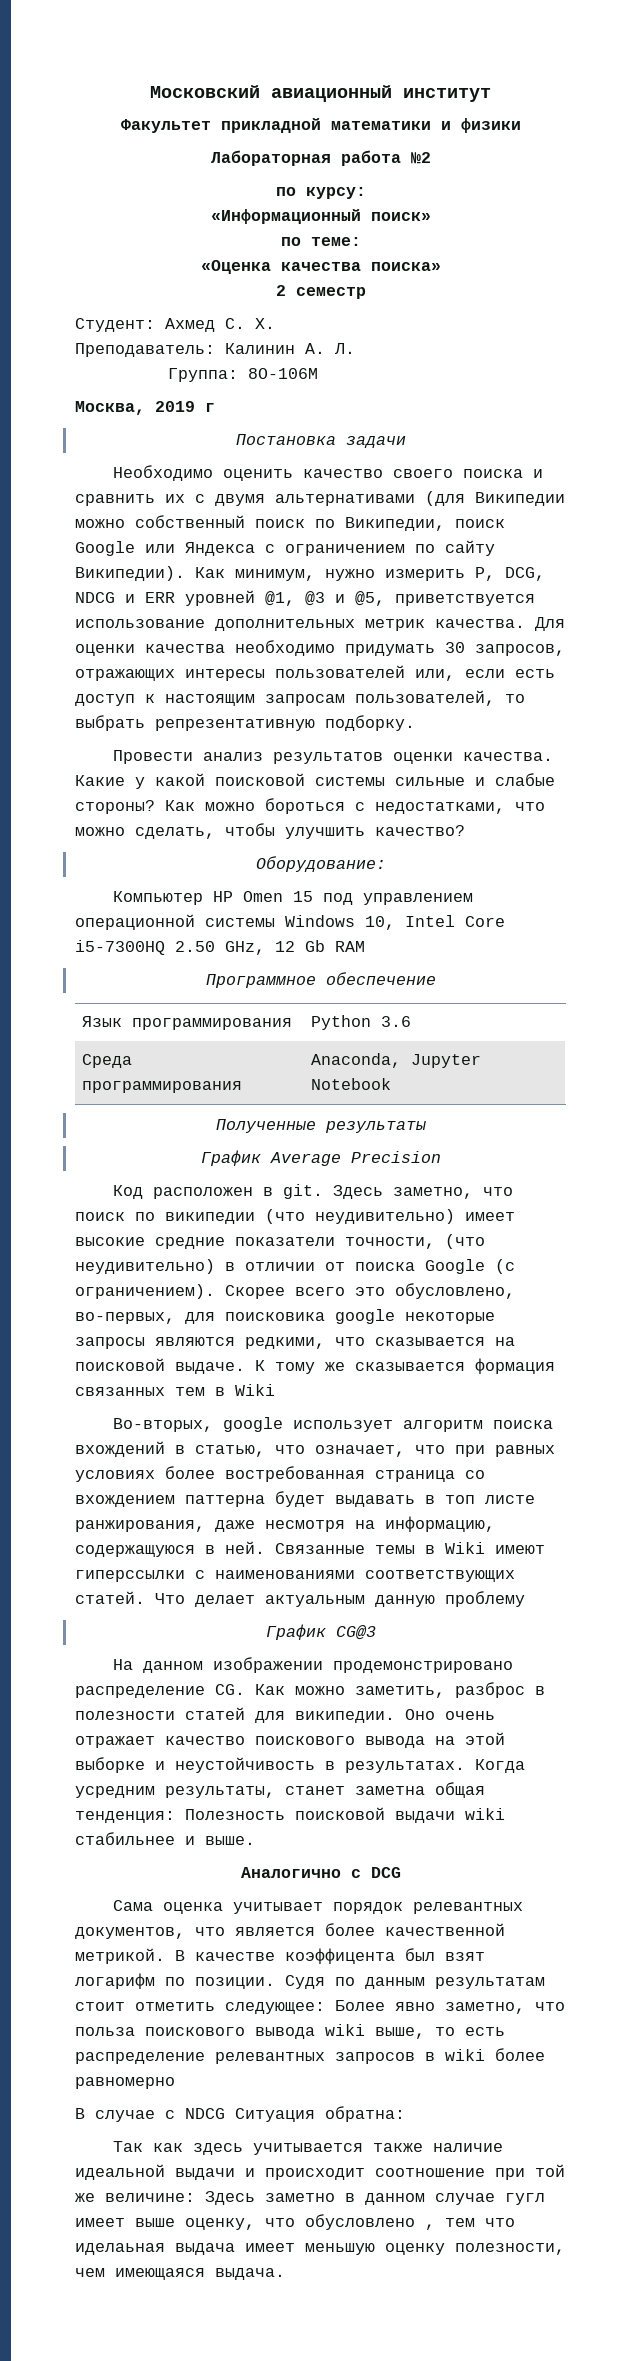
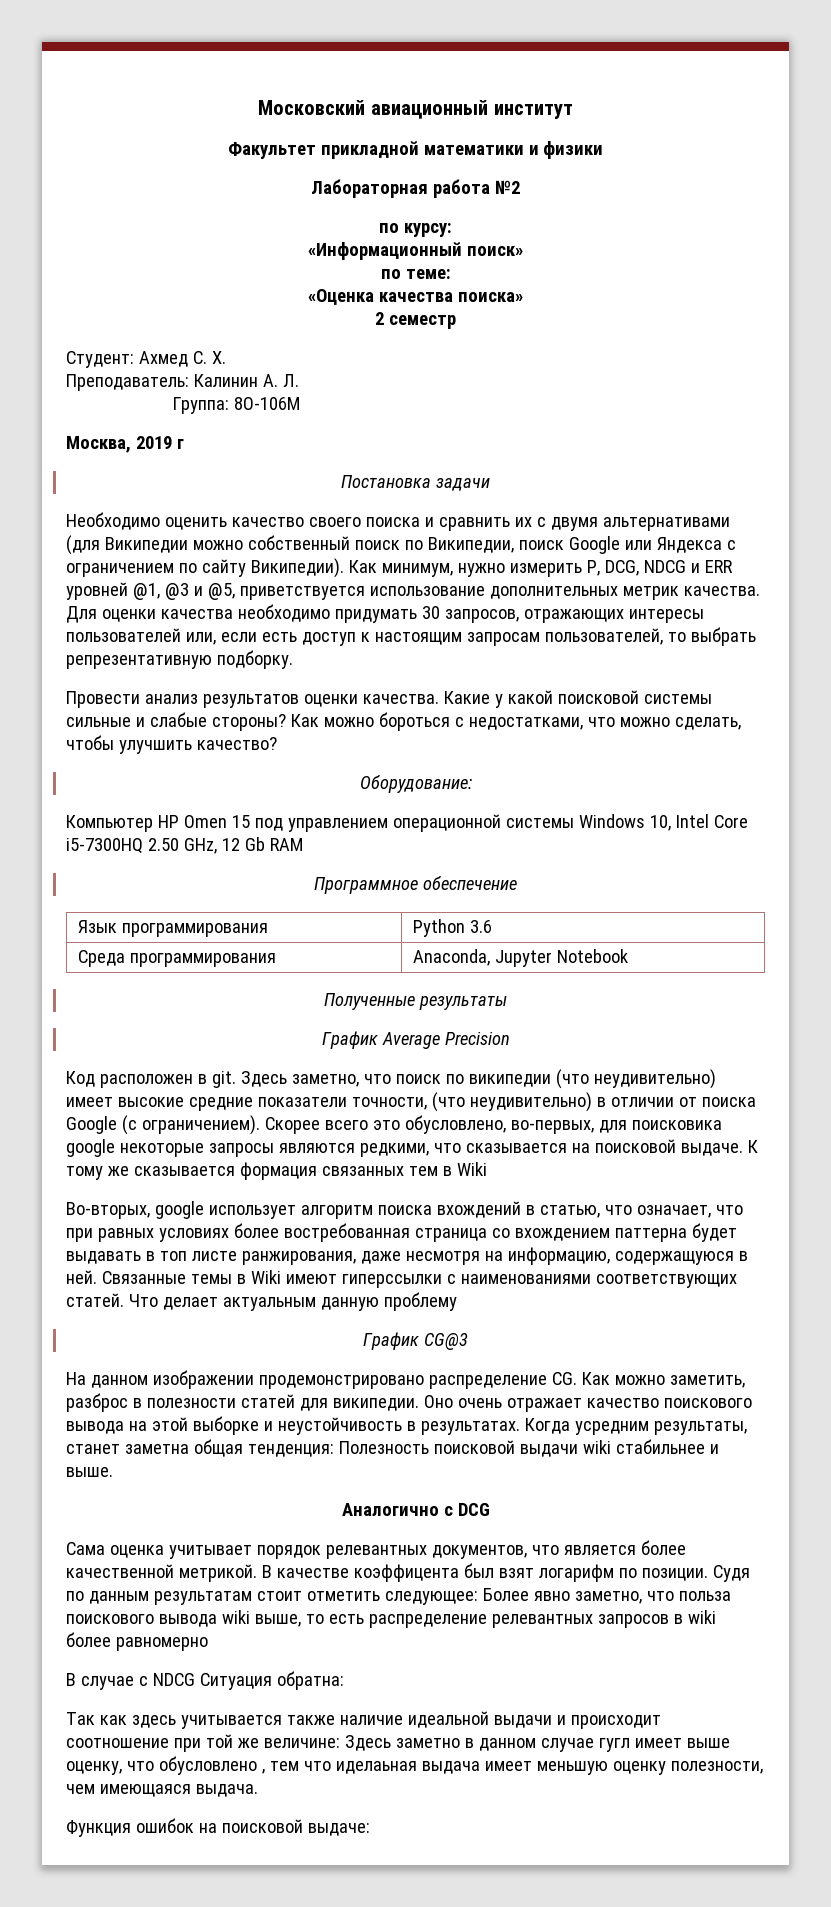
(285, 2274) none -> [66,1818,370,1837] // Функция ошибок на поисковой выдаче:

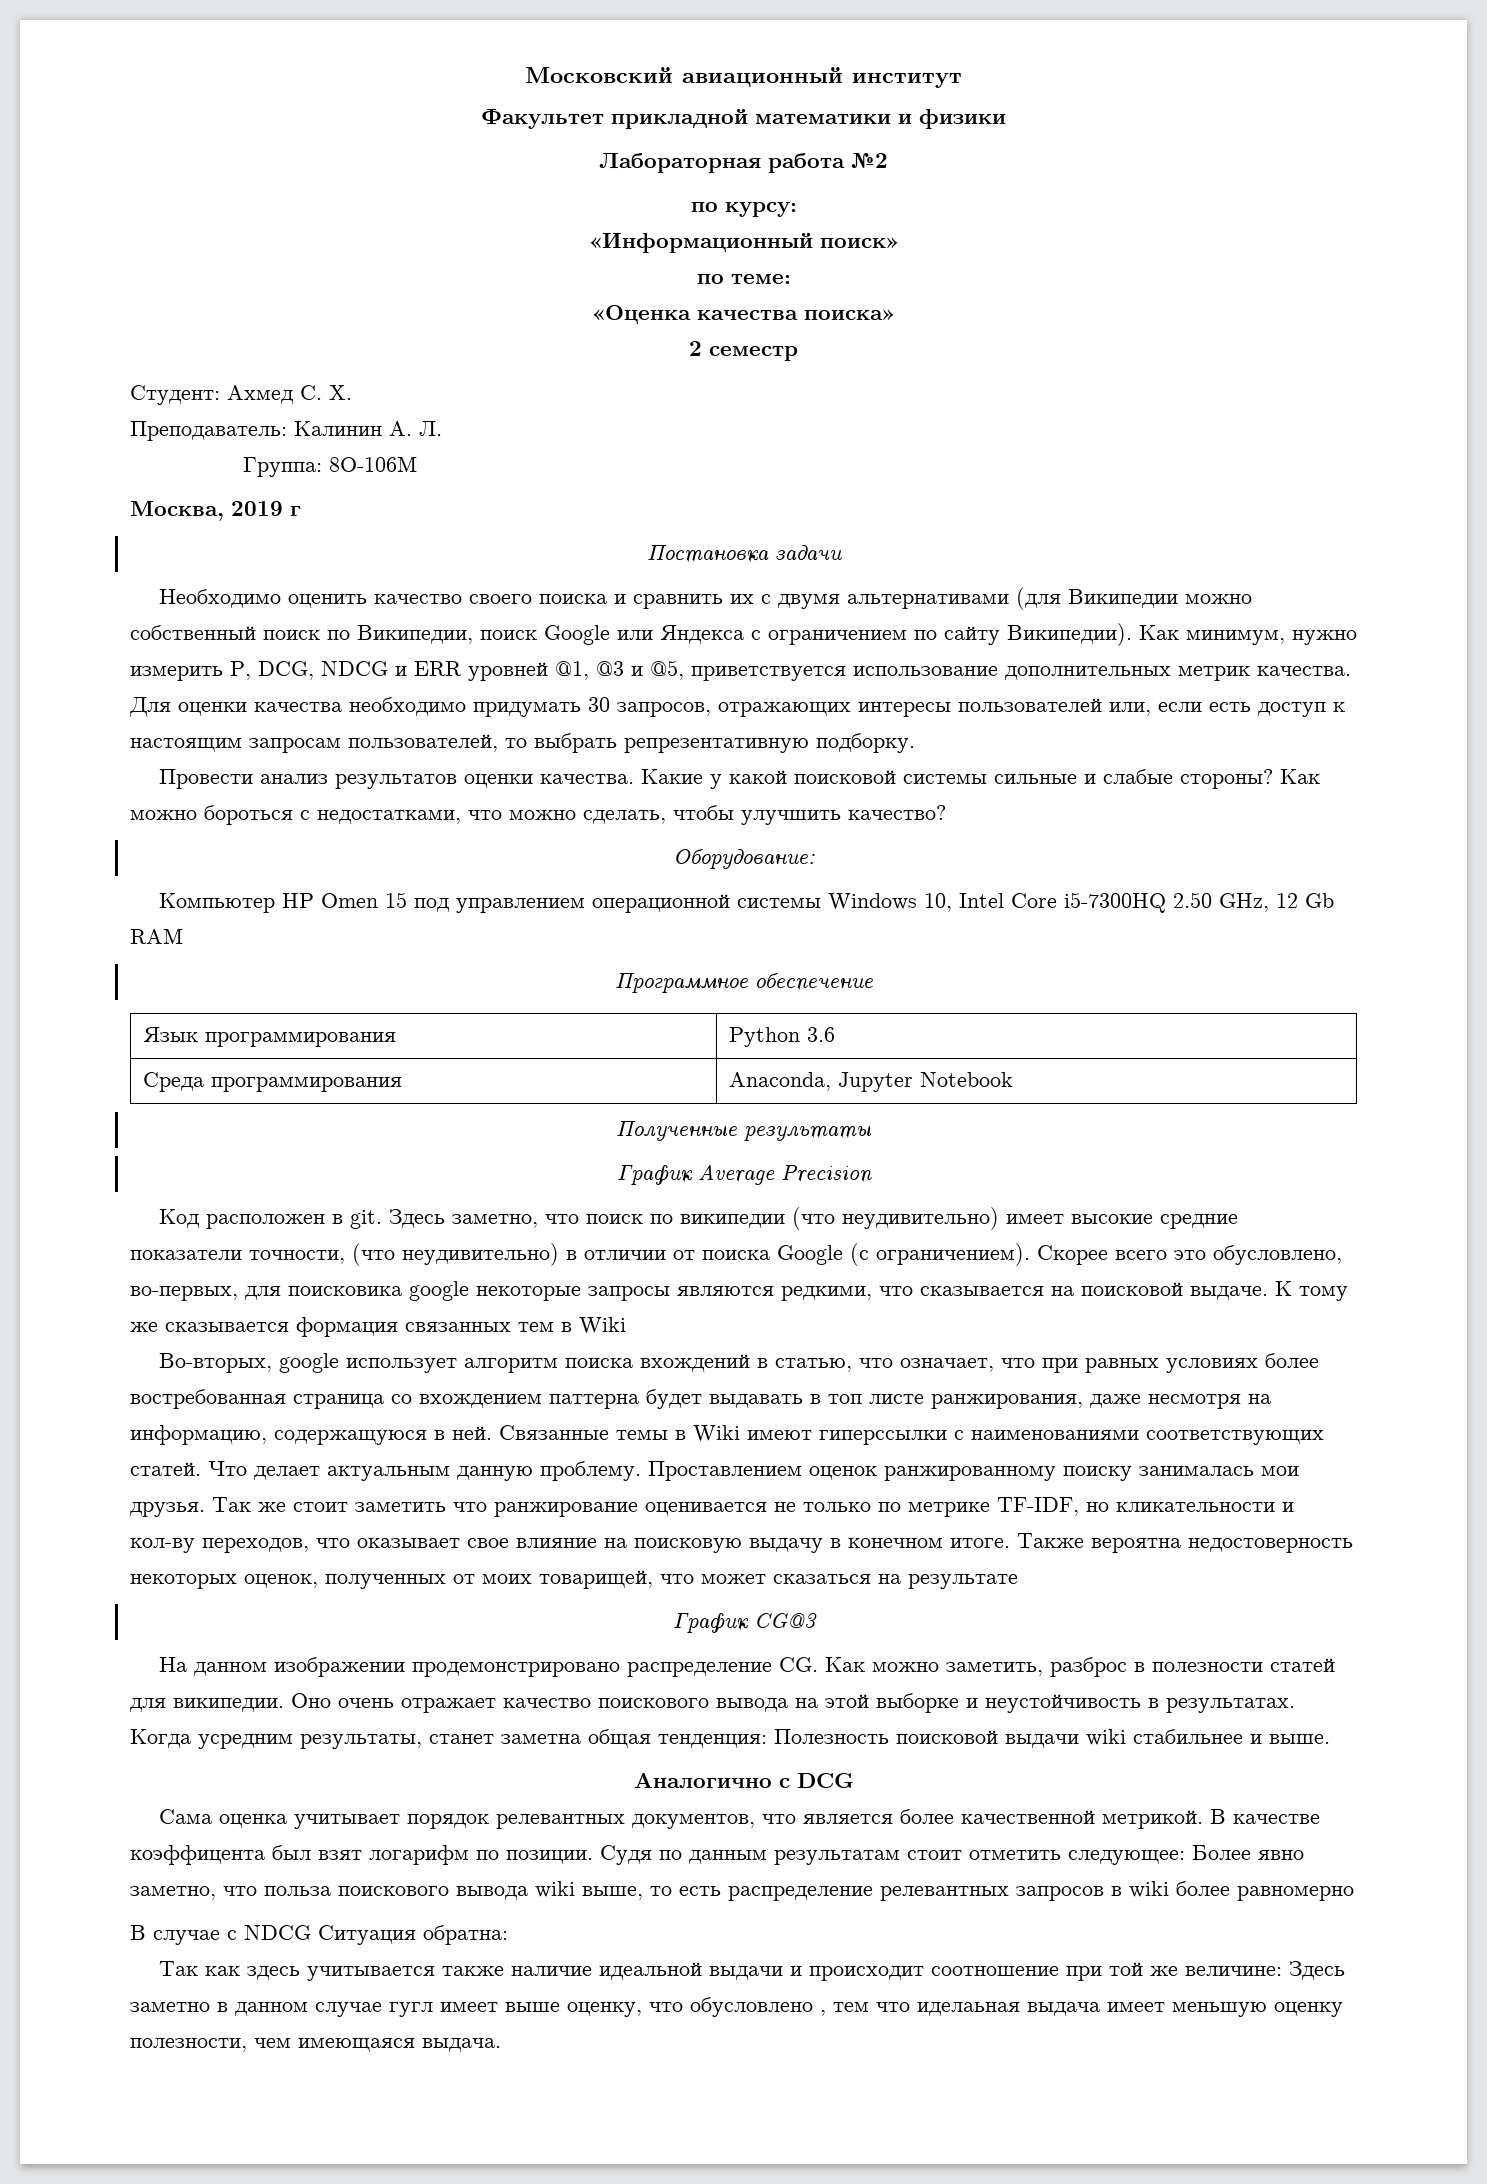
[383,1292,457,1311] проблему -> [540,1461,1299,1481] [130,1497,1294,1517] [130,1533,1353,1553] [130,1570,1018,1589] проблему. Проставлением оценок ранжированному поиску занималась мои друзья. Так же стоит заметить что ранжирование оценивается не только по метрике TF-IDF, но кликательности и кол-ву переходов, что оказывает свое влияние на поисковую выдачу в конечном итоге. Также вероятна недостоверность некоторых оценок, полученных от моих товарищей, что может сказаться на результате
[66,1818,370,1837] // Функция ошибок на поисковой выдаче: -> (501, 2045) none

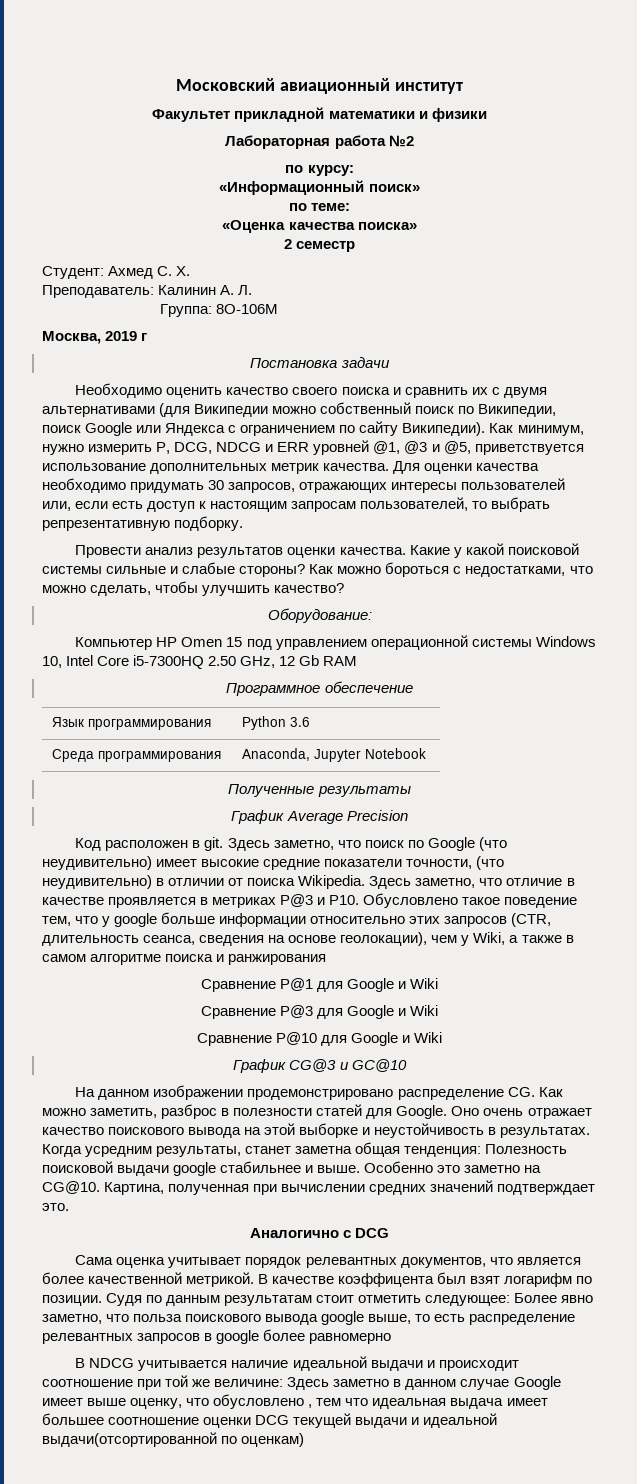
[680,1214,786,1228] википедии -> [427,837,475,851] Google
[777,1243,1342,1266] [130,1281,1348,1301] [130,1317,626,1337] [159,1353,1320,1373] [130,1389,1271,1409] [130,1425,1324,1445] [130,1461,1299,1481] [130,1497,1294,1517] [130,1533,1353,1553] [130,1570,1018,1589] Google (c ограничением). Скорее всего это обусловлено, во-первых, для поисковика google некоторые запросы являются редкими, что сказывается на поисковой выдаче. К тому же сказывается формация связанных тем в Wiki // Во-вторых, google использует алгоритм поиска вхождений в статью, что означает, что при равных условиях более востребованная страница со вхождением паттерна будет выдавать в топ листе ранжирования, даже несмотря на информацию, содержащуюся в ней. Связанные темы в Wiki имеют гиперссылки с наименованиями соответствующих статей. Что делает актуальным данную проблему. Проставлением оценок ранжированному поиску занималась мои друзья. Так же стоит заметить что ранжирование оценивается не только по метрике TF-IDF, но кликательности и кол-ву переходов, что оказывает свое влияние на поисковую выдачу в конечном итоге. Также вероятна недостоверность некоторых оценок, полученных от моих товарищей, что может сказаться на результате -> [298,875,575,889] [42,893,578,908] [42,912,552,927] [42,932,574,946] [42,954,327,965] [200,978,439,992] [200,1005,439,1019] [196,1032,443,1046] Wikipedia. Здесь заметно, что отличие в качестве проявляется в метриках P@3 и P10. Обусловлено такое поведение тем, что у google больше информации относительно этих запросов (CTR, длительность сеанса, сведения на основе геолокации), чем у Wiki, а также в самом алгоритме поиска и ранжирования // Сравнение P@1 для Google и Wiki // Сравнение P@3 для Google и Wiki // Сравнение P@10 для Google и Wiki
(817, 1620) none -> [339,1059,407,1072] и GC@10
[173,1698,284,1712] википедии. -> [396,1105,448,1119] Google.
[1086,1729,1126,1746] wiki -> [173,1162,217,1176] google
(1330, 1739) none -> [364,1161,542,1173] [42,1180,596,1195] [42,1203,69,1211] Особенно это заметно на СG@10. Картина, полученная при вычислении средних значений подтверждает это.
[535,1881,575,1898] wiki -> [321,1311,365,1325] google
[1129,1881,1169,1898] wiki -> [216,1330,260,1344] google
[153,1925,508,1945] [159,1961,505,1981] случае с NDCG Ситуация обратна: // Так как здесь учитывается также -> [89,1358,228,1371] NDCG учитывается
[389,2002,433,2017] гугл -> [513,1376,561,1390] Google
[917,2002,1020,2016] иделаьная -> [372,1398,447,1409] идеальная
[1172,2002,1343,2017] [130,2038,501,2052] меньшую оценку полезности, чем имеющаяся выдача. -> [42,1413,498,1428] [42,1432,305,1447] большее соотношение оценки DCG текущей выдачи и идеальной выдачи(отсортированной по оценкам)

